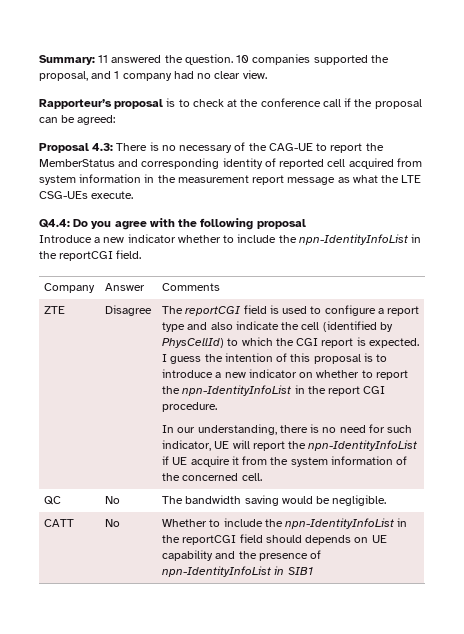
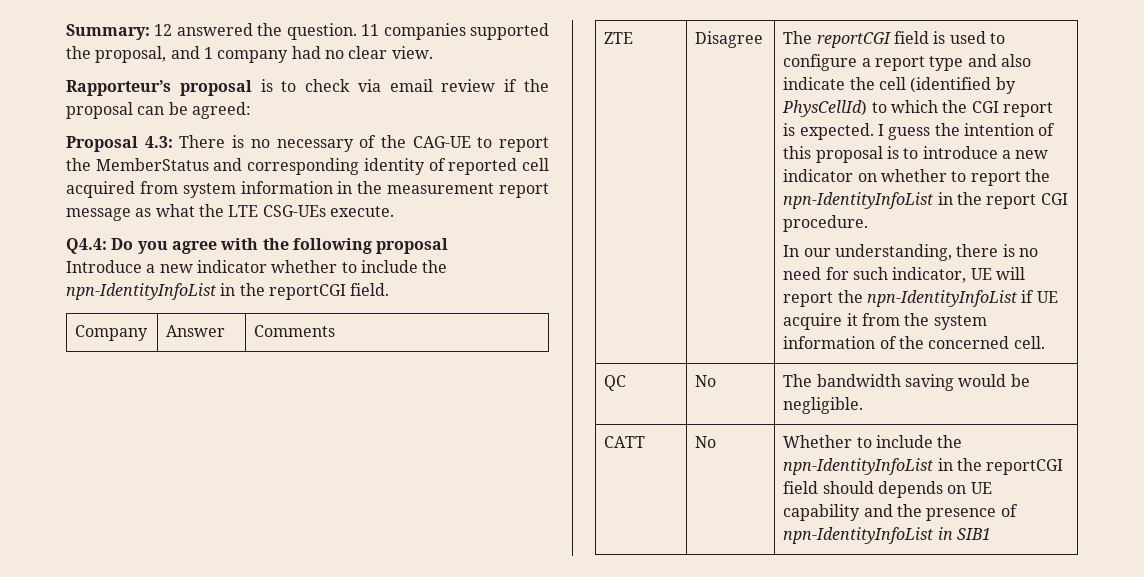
[98,55,109,63] 11 -> [154,24,173,36] 12
[236,55,250,63] 10 -> [361,24,380,36] 11
[227,98,341,107] at the conference call -> [357,79,496,92] via email review

